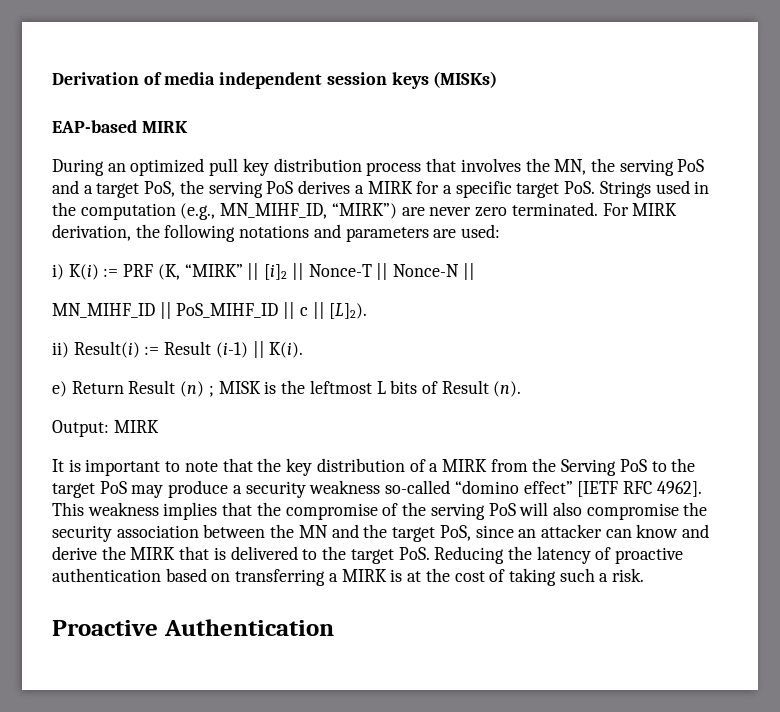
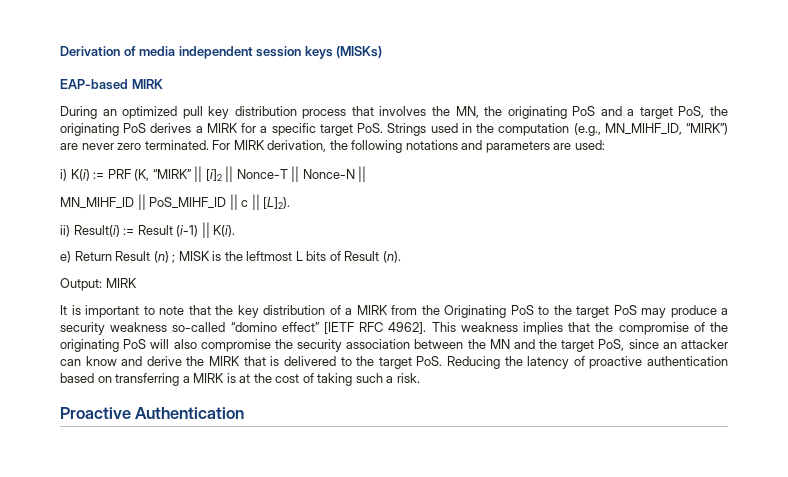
[619,159,674,176] serving -> [507,106,567,119] originating
[208,181,263,198] serving -> [60,123,119,136] originating
[561,459,617,476] Serving -> [444,305,506,318] Originating
[430,503,485,520] serving -> [60,339,119,352] originating

